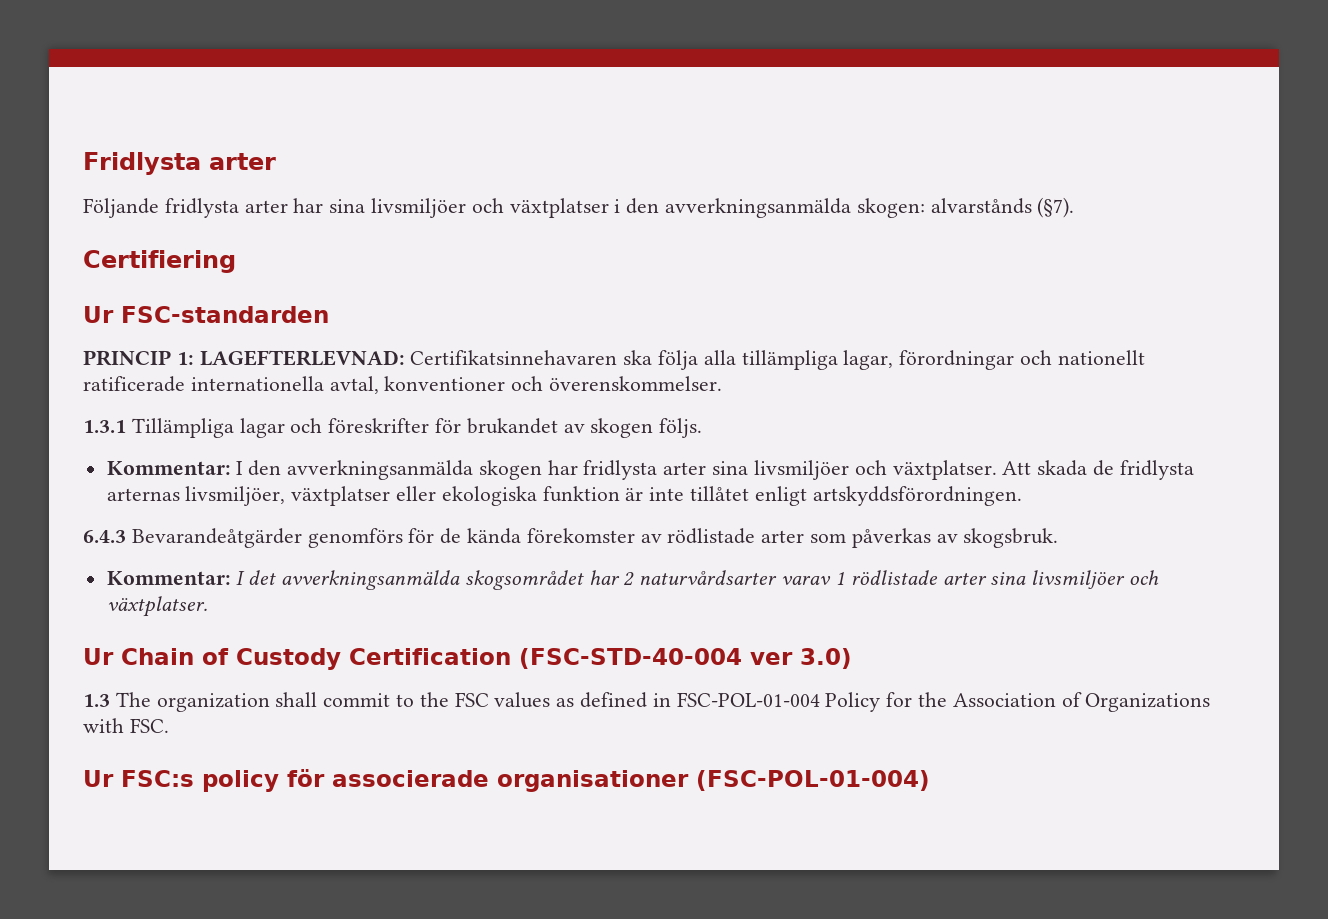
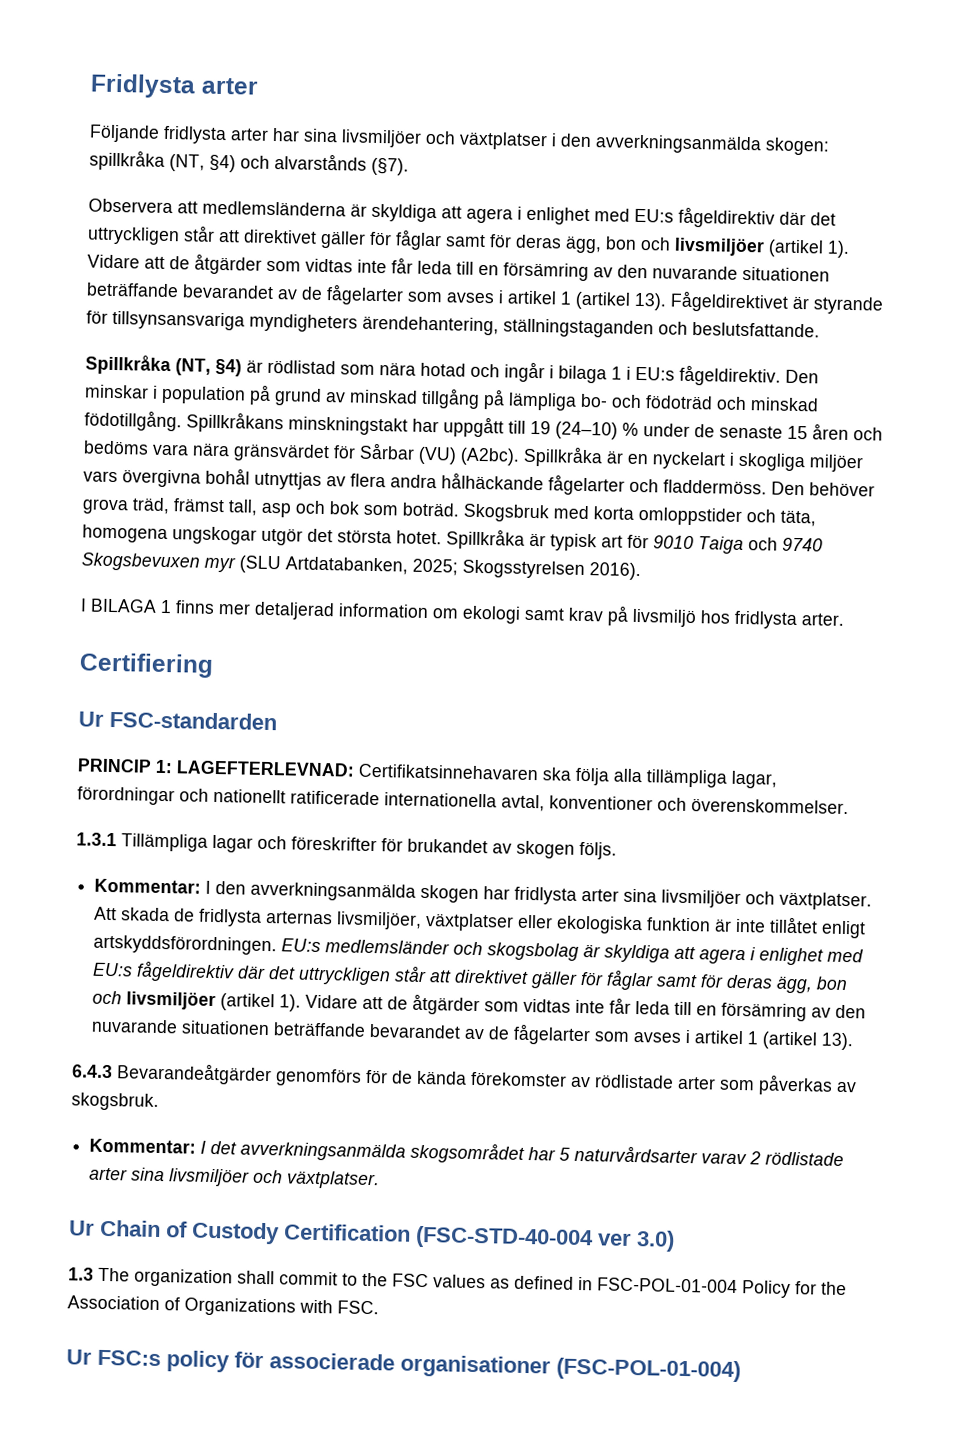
[930,197,1075,218] alvarstånds (§7). -> [89,149,409,176] [88,198,836,229] [87,225,850,258] [87,253,830,282] [86,282,884,315] [86,310,820,339] [85,354,819,387] [84,384,819,412] [84,409,883,441] [83,440,864,473] [83,467,875,497] [82,497,816,527] [82,524,823,554] [81,552,641,581] [80,598,844,630] spillkråka (NT, §4) och alvarstånds (§7). // Observera att medlemsländerna är skyldiga att agera i enlighet med EU:s fågeldirektiv där det uttryckligen står att direktivet gäller för fåglar samt för deras ägg, bon och livsmiljöer (artikel 1). Vidare att de åtgärder som vidtas inte får leda till en försämring av den nuvarande situationen beträffande bevarandet av de fågelarter som avses i artikel 1 (artikel 13). Fågeldirektivet är styrande för tillsynsansvariga myndigheters ärendehantering, ställningstaganden och beslutsfattande. // Spillkråka (NT, §4) är rödlistad som nära hotad och ingår i bilaga 1 i EU:s fågeldirektiv. Den minskar i population på grund av minskad tillgång på lämpliga bo- och födoträd och minskad födotillgång. Spillkråkans minskningstakt har uppgått till 19 (24–10) % under de senaste 15 åren och bedöms vara nära gränsvärdet för Sårbar (VU) (A2bc). Spillkråka är en nyckelart i skogliga miljöer vars övergivna bohål utnyttjas av flera andra hålhäckande fågelarter och fladdermöss. Den behöver grova träd, främst tall, asp och bok som boträd. Skogsbruk med korta omloppstider och täta, homogena ungskogar utgör det största hotet. Spillkråka är typisk art för 9010 Taiga och 9740 Skogsbevuxen myr (SLU Artdatabanken, 2025; Skogsstyrelsen 2016). // I BILAGA 1 finns mer detaljerad information om ekologi samt krav på livsmiljö hos fridlysta arter.
(1022, 496) none -> [281,938,865,966] [92,961,849,994] [92,990,867,1022] [91,1018,855,1051] EU:s medlemsländer och skogsbolag är skyldiga att agera i enlighet med EU:s fågeldirektiv där det uttryckligen står att direktivet gäller för fåglar samt för deras ägg, bon och livsmiljöer (artikel 1). Vidare att de åtgärder som vidtas inte får leda till en försämring av den nuvarande situationen beträffande bevarandet av de fågelarter som avses i artikel 1 (artikel 13).
[623,572,635,586] 2 -> [559,1147,571,1161] 5
[834,571,845,585] 1 -> [749,1151,762,1165] 2

